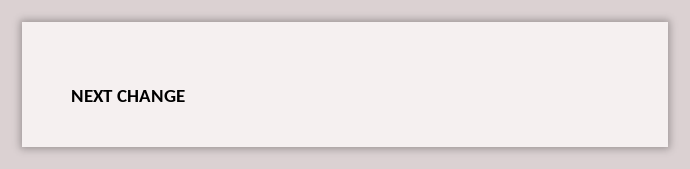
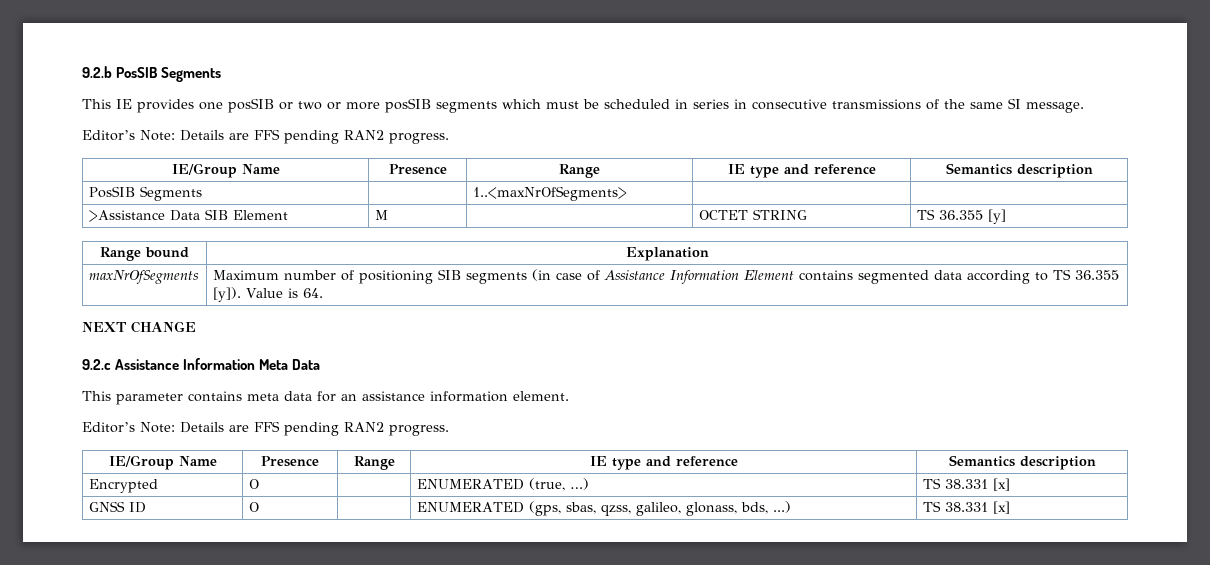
[71,90,185,102] NEXT CHANGE -> [82,66,222,82] [82,98,1084,113] [82,129,449,144] [171,163,280,178] [388,164,447,175] [559,164,600,178] [727,164,876,178] [945,163,1093,178] [89,186,203,201] [473,186,628,201] [89,209,289,222] [375,210,389,220] [699,209,808,220] [917,209,1007,224] [100,247,189,261] [625,247,709,261] [89,270,200,284] [213,269,1120,284] [213,287,324,302] [82,321,196,333] [82,358,321,370] [82,391,569,405] [82,421,449,436] [108,455,217,470] [261,456,319,467] [353,456,395,470] [589,456,738,470] [948,455,1096,470] [89,479,159,493] [249,479,260,489] [417,478,590,491] [923,478,1011,491] [89,501,147,513] [249,502,260,512] [417,501,792,516] [923,501,1011,514] 9.2.b PosSIB Segments // This IE provides one posSIB or two or more posSIB segments which must be scheduled in series in consecutive transmissions of the same SI message. // Editor’s Note: Details are FFS pending RAN2 progress. // IE/Group Name | Presence | Range | IE type and reference | Semantics description // PosSIB Segments | | 1..<maxNrOfSegments> | | // >Assistance Data SIB Element | M | | OCTET STRING | TS 36.355 [y] // Range bound | Explanation // maxNrOfSegments | Maximum number of positioning SIB segments (in case of Assistance Information Element contains segmented data according to TS 36.355 [y]). Value is 64. // NEXT CHANGE // 9.2.c Assistance Information Meta Data // This parameter contains meta data for an assistance information element. // Editor’s Note: Details are FFS pending RAN2 progress. // IE/Group Name | Presence | Range | IE type and reference | Semantics description // Encrypted | O | | ENUMERATED (true, …) | TS 38.331 [x] // GNSS ID | O | | ENUMERATED (gps, sbas, qzss, galileo, glonass, bds, ...) | TS 38.331 [x]

